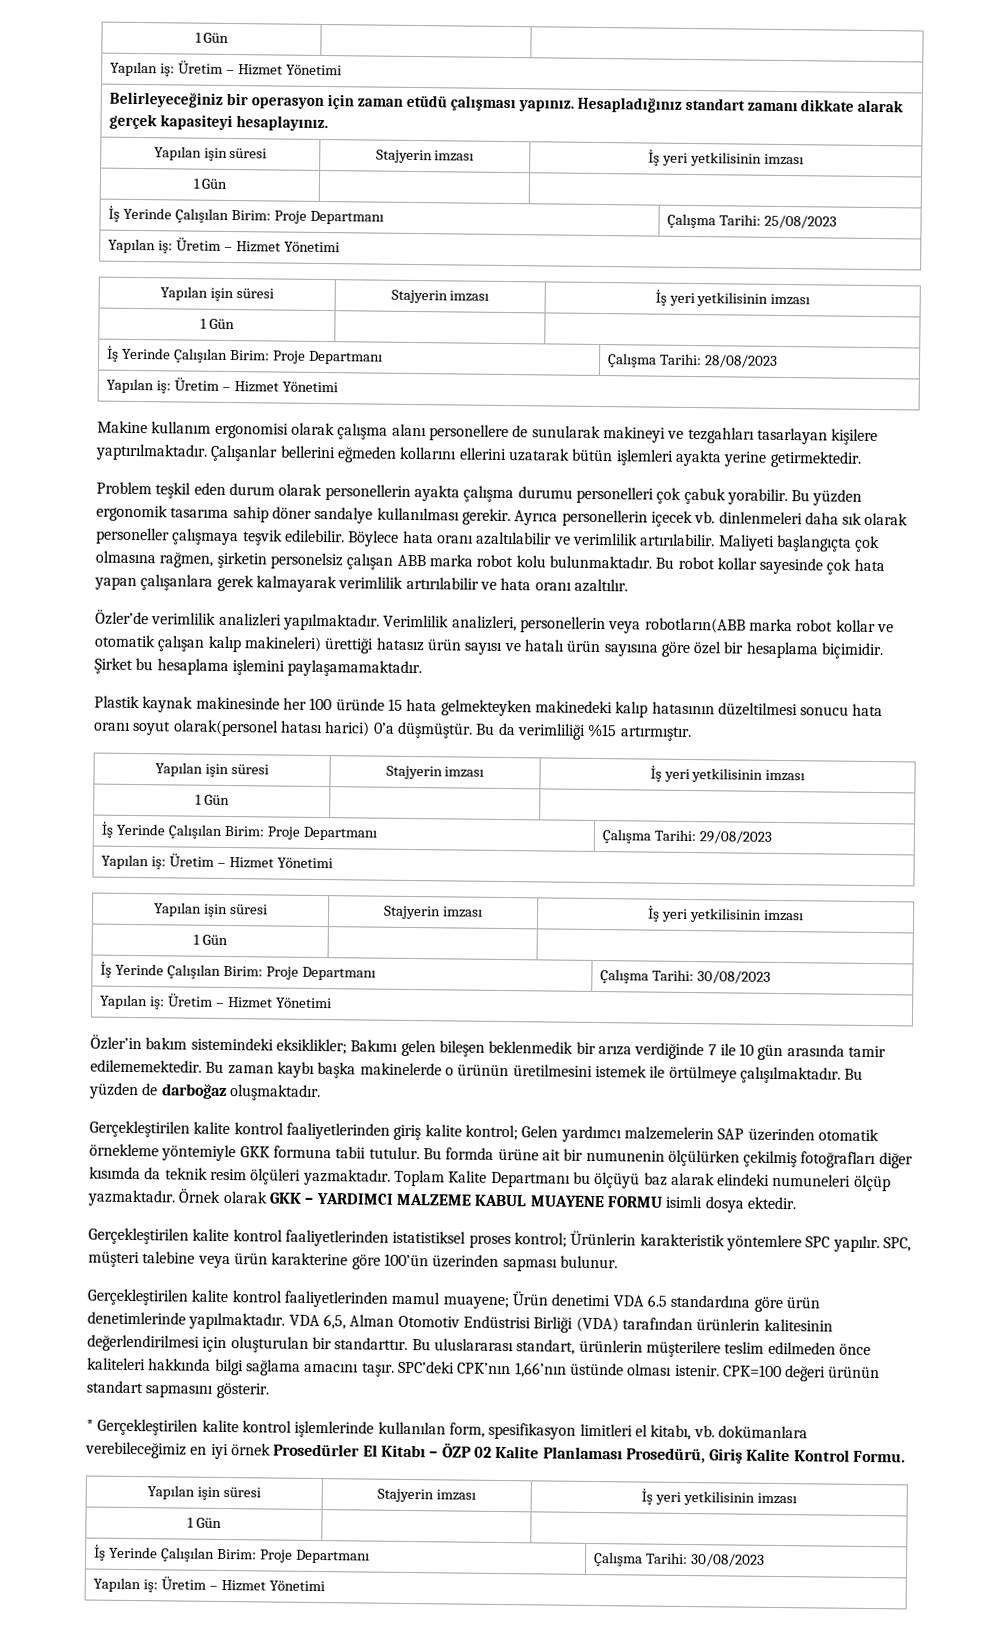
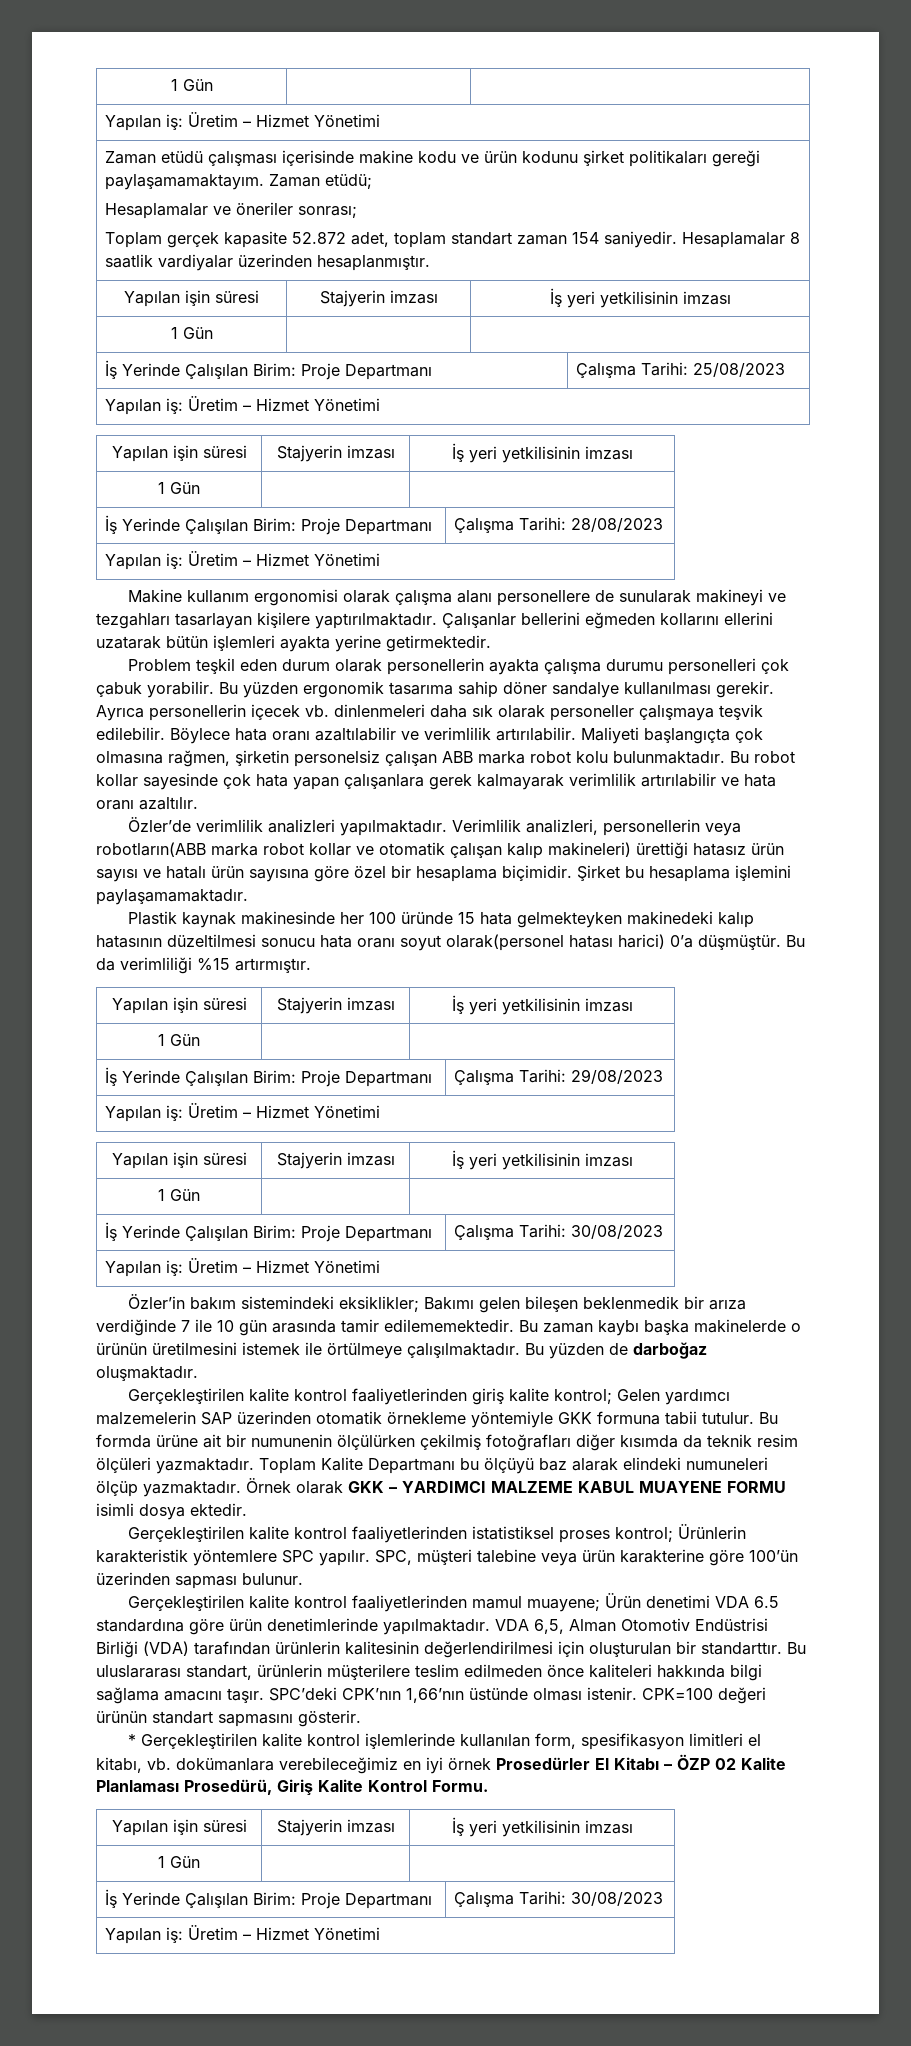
[109,91,904,113] [109,113,329,132] Belirleyeceğiniz bir operasyon için zaman etüdü çalışması yapınız. Hesapladığınız standart zamanı dikkate alarak gerçek kapasiteyi hesaplayınız. -> [105,150,761,167] [105,174,373,190] [105,202,358,219] [105,231,801,248] [105,254,431,271] Zaman etüdü çalışması içerisinde makine kodu ve ürün kodunu şirket politikaları gereği paylaşamamaktayım. Zaman etüdü; // Hesaplamalar ve öneriler sonrası; // Toplam gerçek kapasite 52.872 adet, toplam standart zaman 154 saniyedir. Hesaplamalar 8 saatlik vardiyalar üzerinden hesaplanmıştır.

